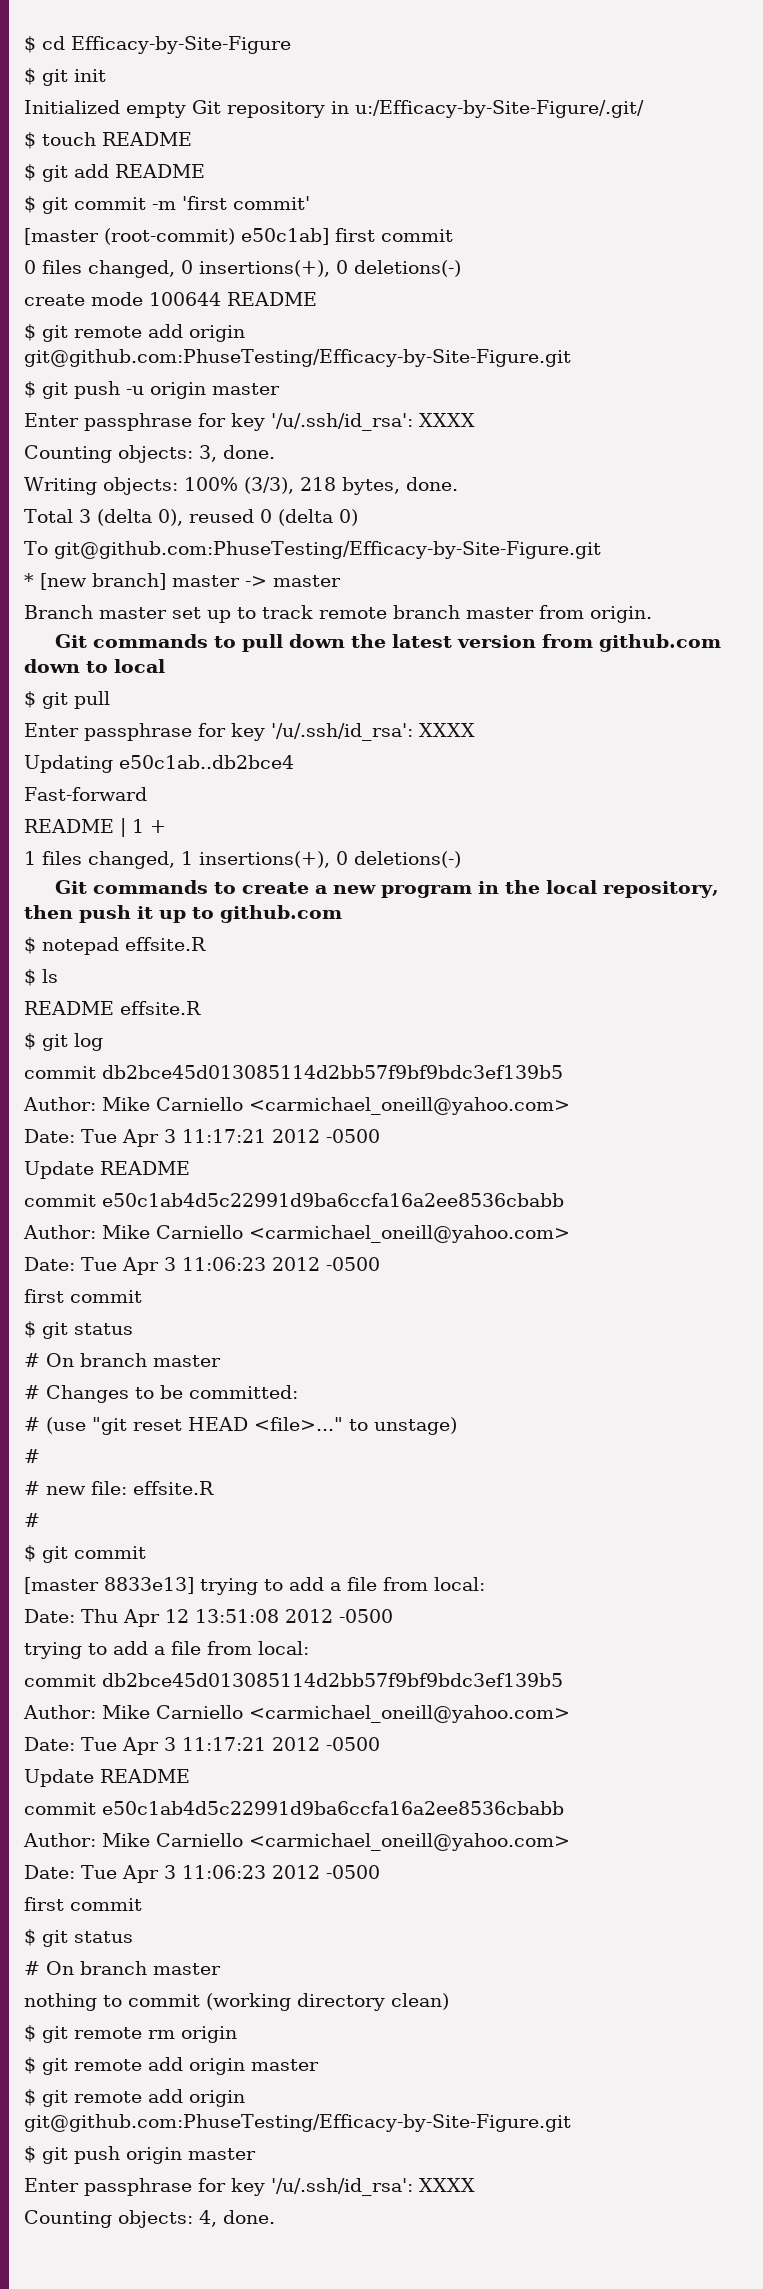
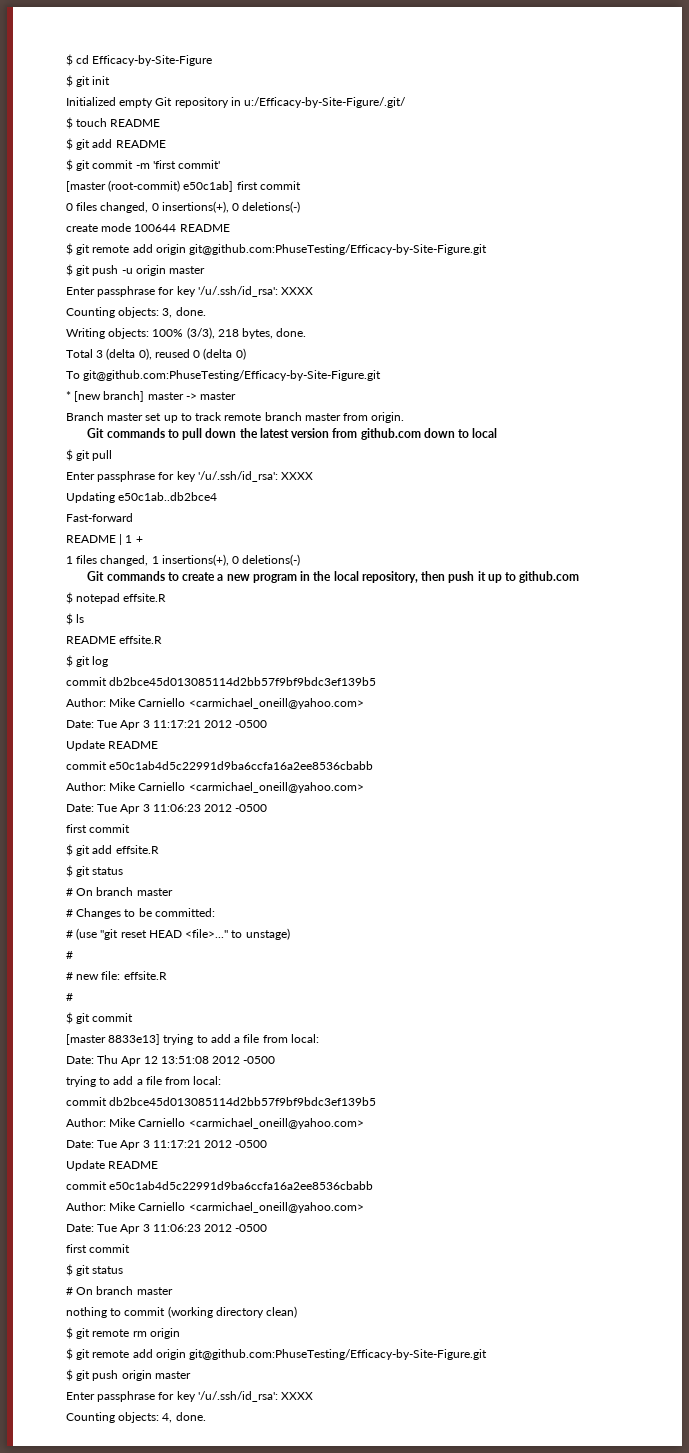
(142, 1296) none -> [66,844,159,856] // $ git add effsite.R
[24,2057,319,2075] // $ git remote add origin master -> (180, 1333) none

